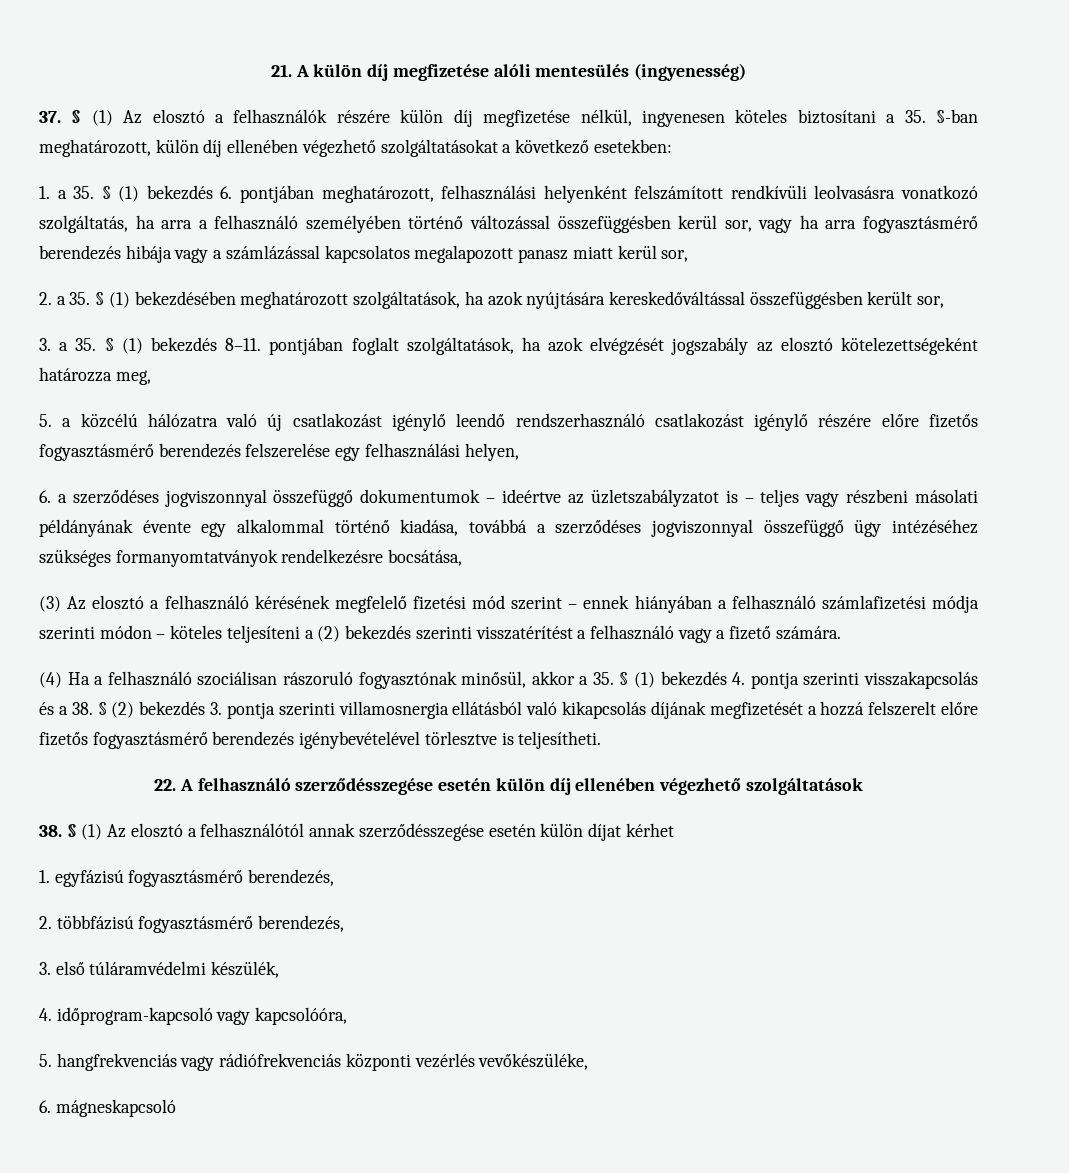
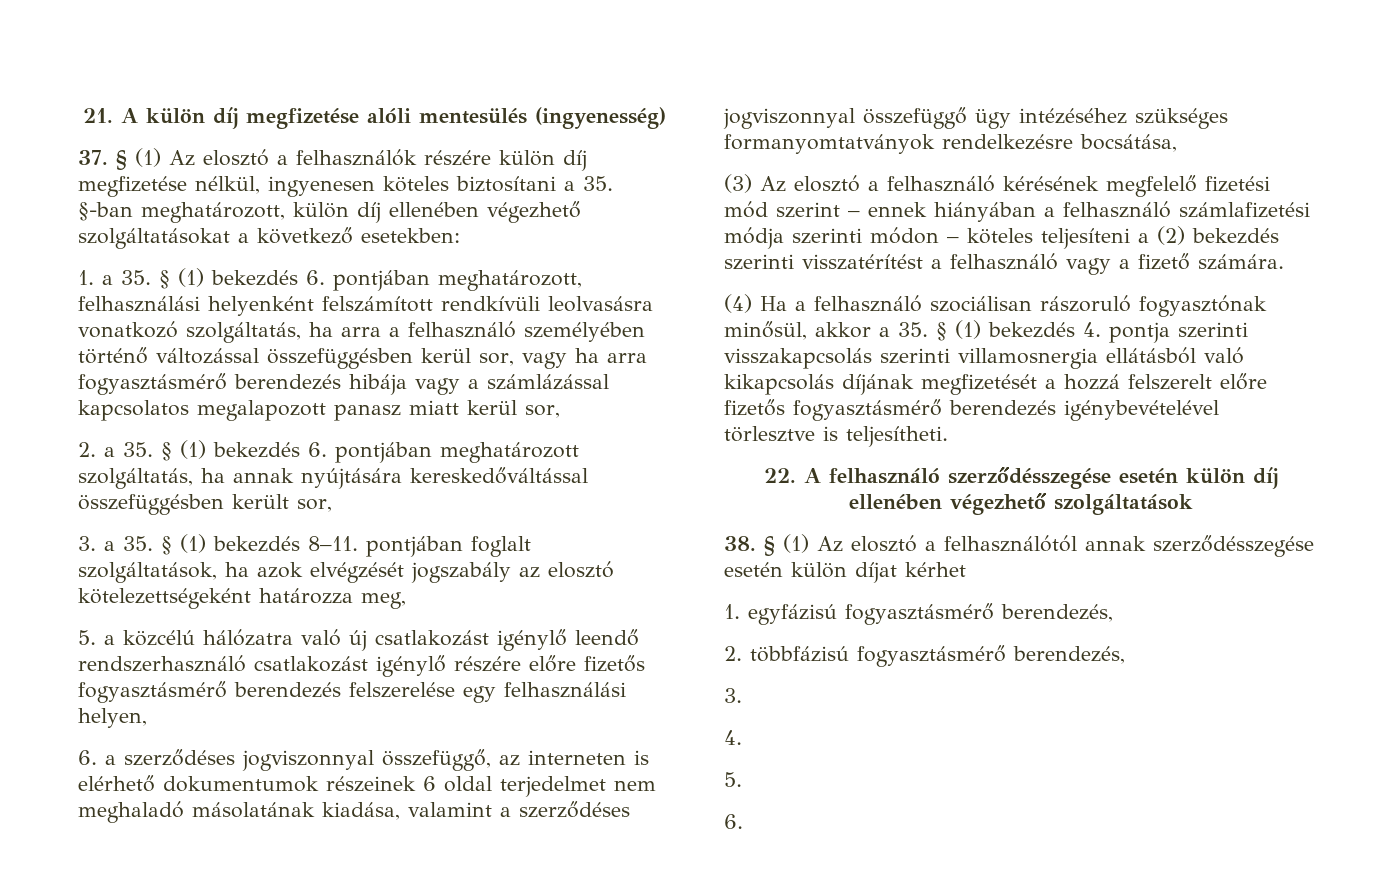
[134,291,523,309] bekezdésében meghatározott szolgáltatások, ha azok -> [213,442,579,463] [78,468,294,489] bekezdés 6. pontjában meghatározott szolgáltatás, ha annak
[273,489,979,507] [39,519,528,537] összefüggő dokumentumok – ideértve az üzletszabályzatot is – teljes vagy részbeni másolati példányának évente egy alkalommal történő kiadása, továbbá -> [382,749,649,771] [78,775,656,797] [78,801,492,823] összefüggő, az interneten is elérhető dokumentumok részeinek 6 oldal terjedelmet nem meghaladó másolatának kiadása, valamint
[39,701,275,719] és a 38. § (2) bekezdés 3. pontja -> (872, 358) none
[55,961,280,978] [39,1007,348,1025] [39,1053,589,1071] [39,1099,176,1117] első túláramvédelmi készülék, // 4. időprogram-kapcsoló vagy kapcsolóóra, // 5. hangfrekvenciás vagy rádiófrekvenciás központi vezérlés vevőkészüléke, // 6. mágneskapcsoló -> [724,730,742,745] [724,772,742,787] [724,814,743,829] // 4. // 5. // 6.

